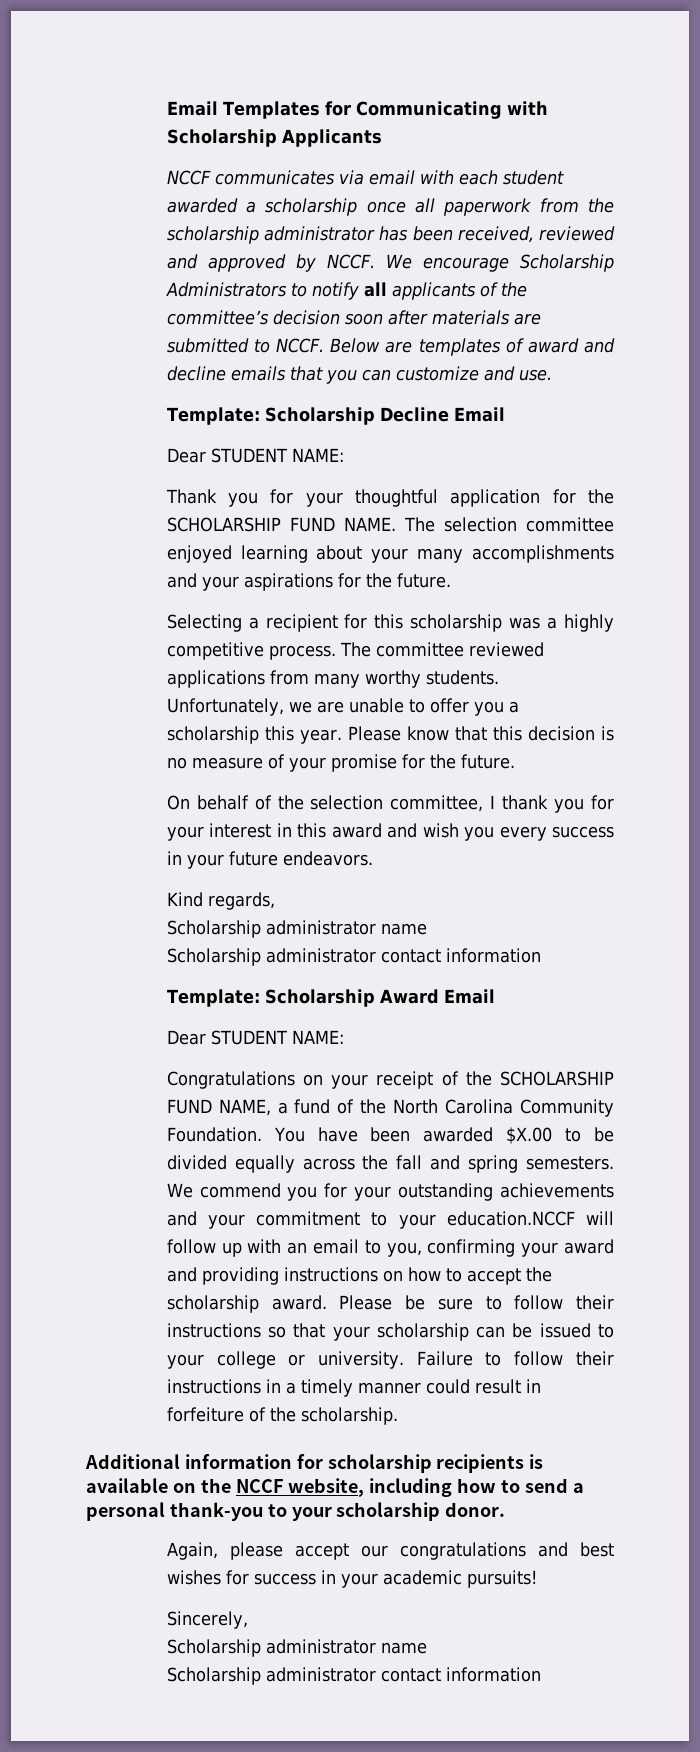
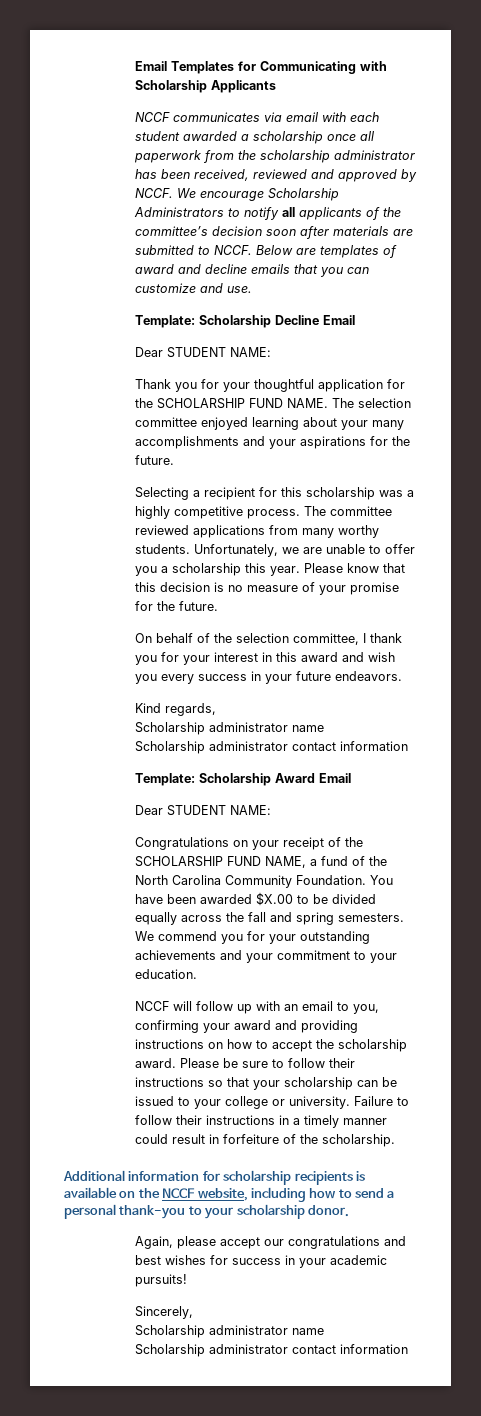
[446,1211,575,1226] education.NCCF -> [135,969,198,979] [135,1001,170,1011] education. // NCCF

